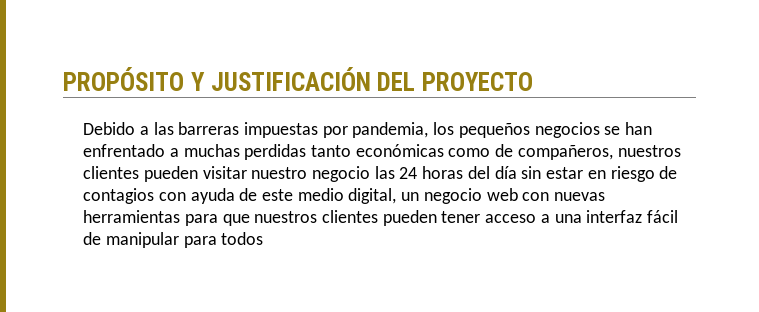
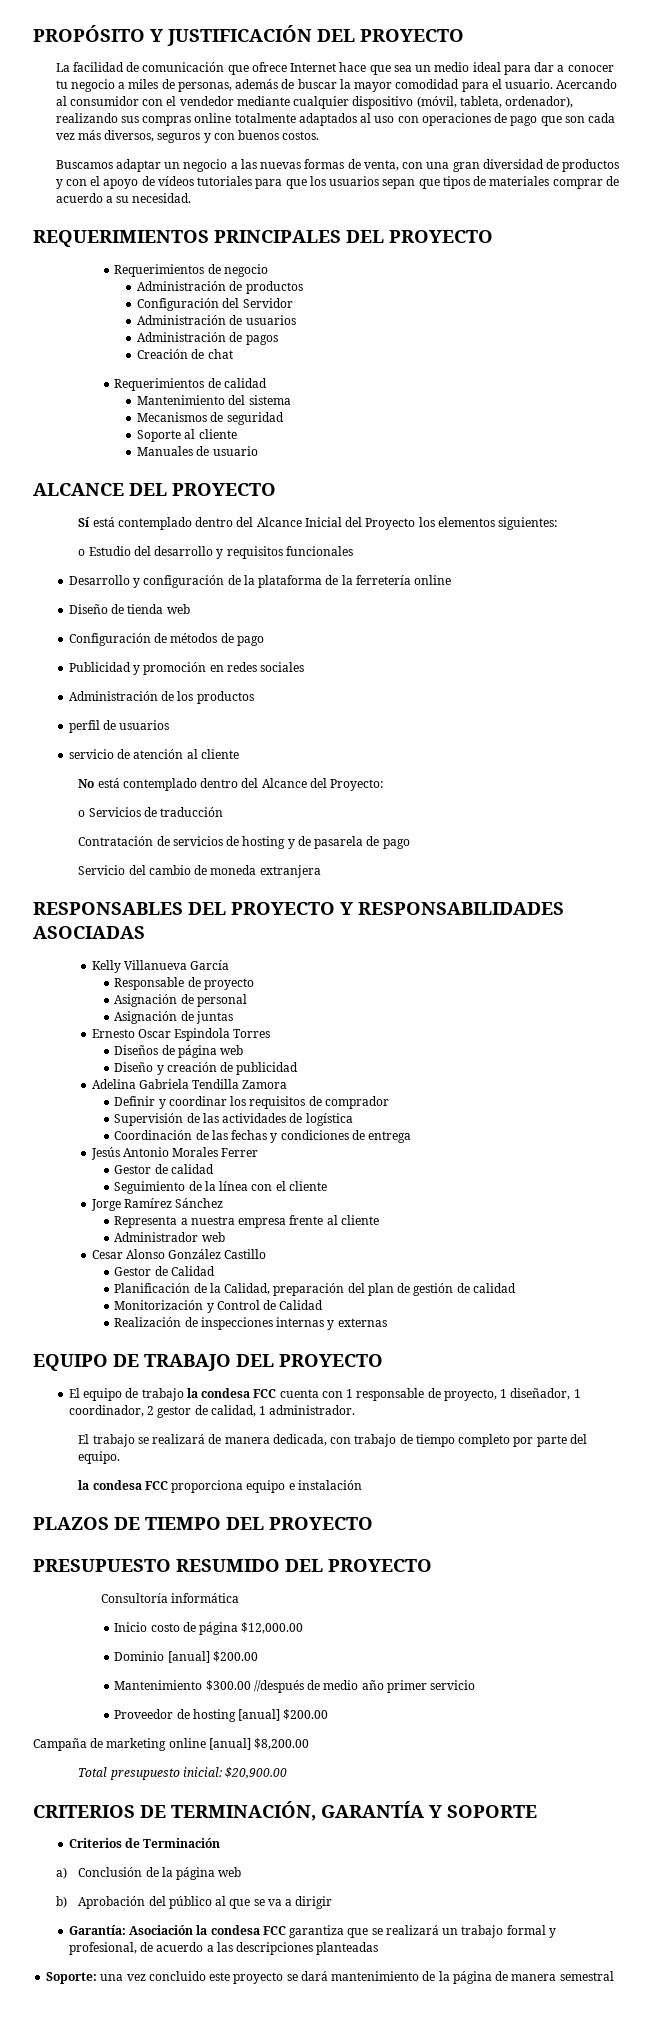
[83,122,653,138] [83,144,681,160] [83,166,678,182] [83,188,606,204] [83,210,679,226] [83,232,264,248] Debido a las barreras impuestas por pandemia, los pequeños negocios se han enfrentado a muchas perdidas tanto económicas como de compañeros, nuestros clientes pueden visitar nuestro negocio las 24 horas del día sin estar en riesgo de contagios con ayuda de este medio digital, un negocio web con nuevas herramientas para que nuestros clientes pueden tener acceso a una interfaz fácil de manipular para todos -> [55,62,614,75] [55,79,618,92] [55,96,574,109] [55,113,616,126] [55,130,320,143] [55,159,620,172] [55,176,619,189] [55,193,192,203] [33,230,493,247] [114,264,268,277] [137,281,303,294] [137,298,293,311] [137,315,296,325] [137,332,278,345] [137,349,233,359] [114,378,267,391] [137,395,291,405] [137,412,284,425] [137,429,237,442] [137,446,258,456] [33,483,276,496] [78,517,558,530] [78,546,353,559] [68,575,452,588] [68,604,190,614] [68,633,264,646] [68,662,305,675] [68,691,254,704] [68,720,170,733] [68,749,239,759] [78,778,384,791] [78,807,224,817] [78,836,410,849] [78,865,321,878] [33,902,564,915] [33,926,145,939] [91,960,230,973] [114,977,254,990] [114,994,247,1007] [114,1011,233,1024] [91,1028,271,1041] [114,1045,244,1058] [114,1062,299,1075] [91,1079,288,1089] [114,1096,389,1109] [114,1113,353,1126] [114,1130,412,1143] [90,1147,259,1160] [114,1164,214,1174] [114,1181,327,1194] [90,1198,224,1211] [114,1215,379,1228] [114,1232,225,1242] [91,1249,267,1259] [114,1266,215,1276] [114,1283,516,1296] [114,1300,324,1313] [114,1317,387,1330] [33,1354,383,1371] [68,1388,581,1401] [68,1405,356,1418] [78,1434,587,1447] [78,1451,121,1464] [78,1480,362,1493] [33,1517,373,1530] [33,1559,432,1572] [101,1593,240,1603] [114,1622,304,1635] [114,1651,258,1663] [114,1680,476,1693] [114,1709,329,1722] [33,1738,310,1751] [78,1767,288,1780] [33,1801,537,1821] [68,1838,221,1848] [55,1867,242,1880] [55,1896,333,1909] [68,1925,556,1938] [68,1942,379,1955] [46,1971,614,1984] La facilidad de comunicación que ofrece Internet hace que sea un medio ideal para dar a conocer tu negocio a miles de personas, además de buscar la mayor comodidad para el usuario. Acercando al consumidor con el vendedor mediante cualquier dispositivo (móvil, tableta, ordenador), realizando sus compras online totalmente adaptados al uso con operaciones de pago que son cada vez más diversos, seguros y con buenos costos. // Buscamos adaptar un negocio a las nuevas formas de venta, con una gran diversidad de productos y con el apoyo de vídeos tutoriales para que los usuarios sepan que tipos de materiales comprar de acuerdo a su necesidad. // REQUERIMIENTOS PRINCIPALES DEL PROYECTO // Requerimientos de negocio // Administración de productos // Configuración del Servidor // Administración de usuarios // Administración de pagos // Creación de chat // Requerimientos de calidad // Mantenimiento del sistema // Mecanismos de seguridad // Soporte al cliente // Manuales de usuario // ALCANCE DEL PROYECTO // Sí está contemplado dentro del Alcance Inicial del Proyecto los elementos siguientes: // o Estudio del desarrollo y requisitos funcionales // Desarrollo y configuración de la plataforma de la ferretería online // Diseño de tienda web // Configuración de métodos de pago // Publicidad y promoción en redes sociales // Administración de los productos // perfil de usuarios // servicio de atención al cliente // No está contemplado dentro del Alcance del Proyecto: // o Servicios de traducción // Contratación de servicios de hosting y de pasarela de pago // Servicio del cambio de moneda extranjera // RESPONSABLES DEL PROYECTO Y RESPONSABILIDADES ASOCIADAS // Kelly Villanueva García // Responsable de proyecto // Asignación de personal // Asignación de juntas // Ernesto Oscar Espindola Torres // Diseños de página web // Diseño y creación de publicidad // Adelina Gabriela Tendilla Zamora // Definir y coordinar los requisitos de comprador // Supervisión de las actividades de logística // Coordinación de las fechas y condiciones de entrega // Jesús Antonio Morales Ferrer // Gestor de calidad // Seguimiento de la línea con el cliente // Jorge Ramírez Sánchez // Representa a nuestra empresa frente al cliente // Administrador web // Cesar Alonso González Castillo // Gestor de Calidad // Planificación de la Calidad, preparación del plan de gestión de calidad // Monitorización y Control de Calidad // Realización de inspecciones internas y externas // EQUIPO DE TRABAJO DEL PROYECTO // El equipo de trabajo la condesa FCC cuenta con 1 responsable de proyecto, 1 diseñador, 1 coordinador, 2 gestor de calidad, 1 administrador. // El trabajo se realizará de manera dedicada, con trabajo de tiempo completo por parte del equipo. // la condesa FCC proporciona equipo e instalación // PLAZOS DE TIEMPO DEL PROYECTO // PRESUPUESTO RESUMIDO DEL PROYECTO // Consultoría informática // Inicio costo de página $12,000.00 // Dominio [anual] $200.00 // Mantenimiento $300.00 //después de medio año primer servicio // Proveedor de hosting [anual] $200.00 // Campaña de marketing online [anual] $8,200.00 // Total presupuesto inicial: $20,900.00 // CRITERIOS DE TERMINACIÓN, GARANTÍA Y SOPORTE // Criterios de Terminación // a) Conclusión de la página web // b) Aprobación del público al que se va a dirigir // Garantía: Asociación la condesa FCC garantiza que se realizará un trabajo formal y profesional, de acuerdo a las descripciones planteadas // Soporte: una vez concluido este proyecto se dará mantenimiento de la página de manera semestral

